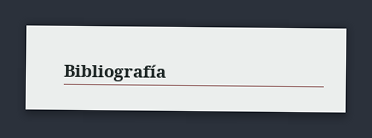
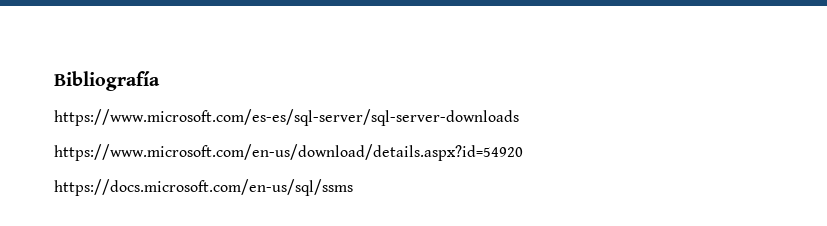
(167, 72) none -> [54,109,519,126] [54,144,523,161] [54,179,353,196] // https://www.microsoft.com/es-es/sql-server/sql-server-downloads // https://www.microsoft.com/en-us/download/details.aspx?id=54920 // https://docs.microsoft.com/en-us/sql/ssms

